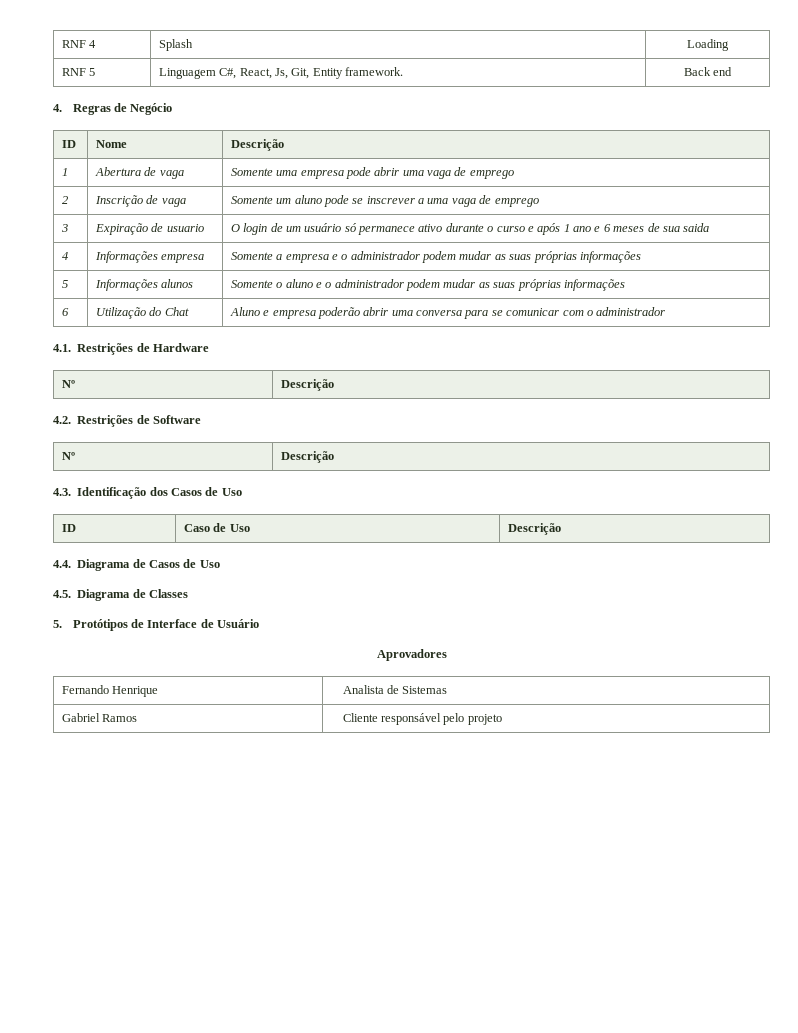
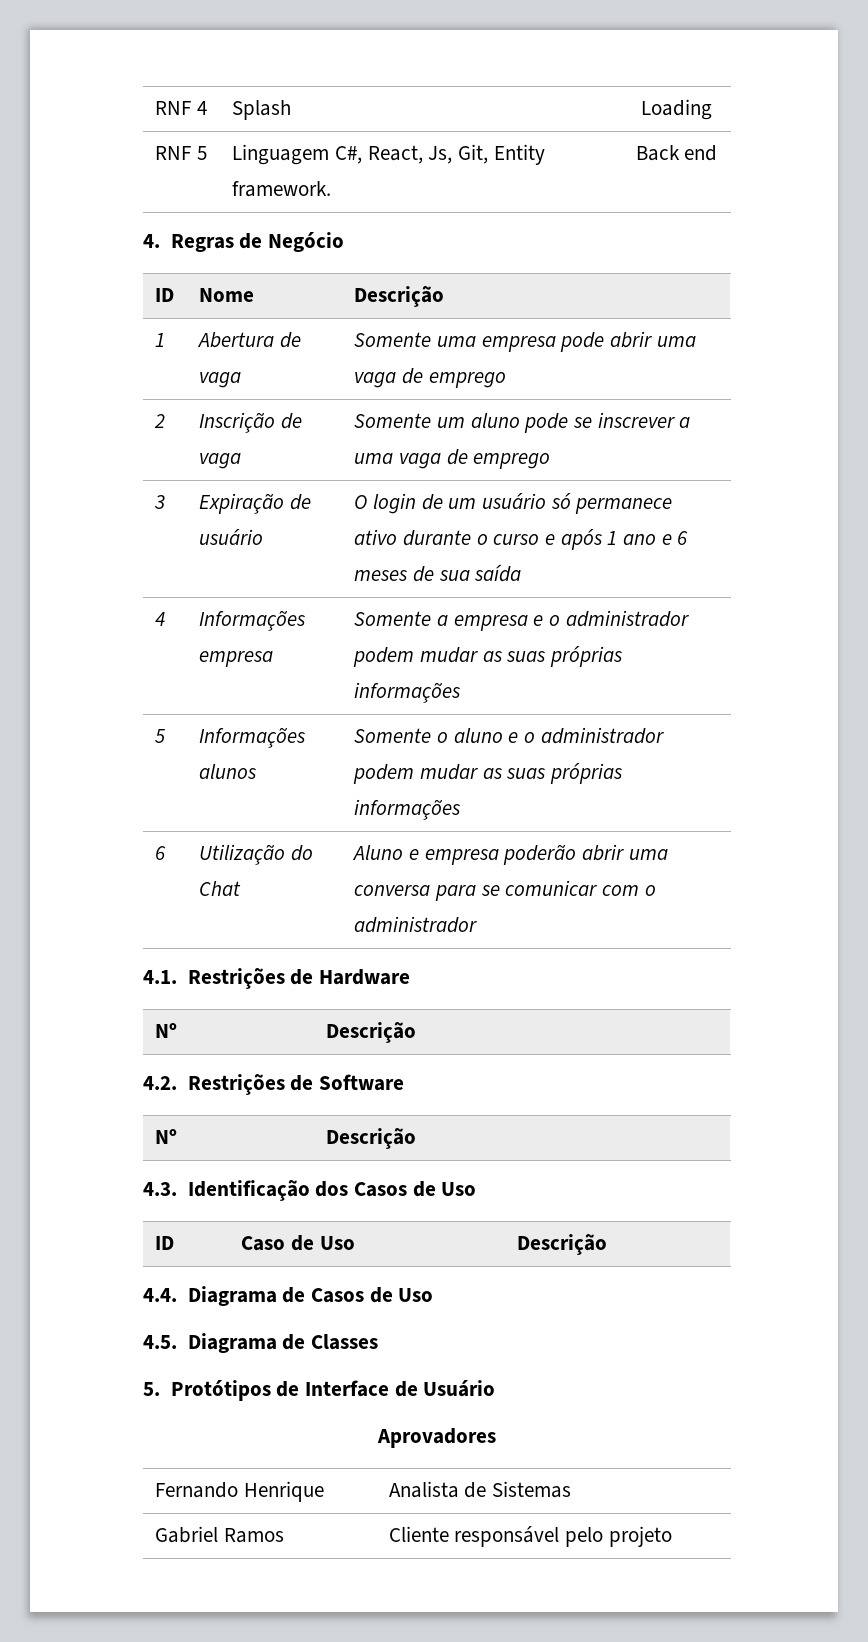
[166,224,204,232] usuario -> [199,529,264,545] usuário
[683,223,710,232] saida -> [474,564,522,582] saída

